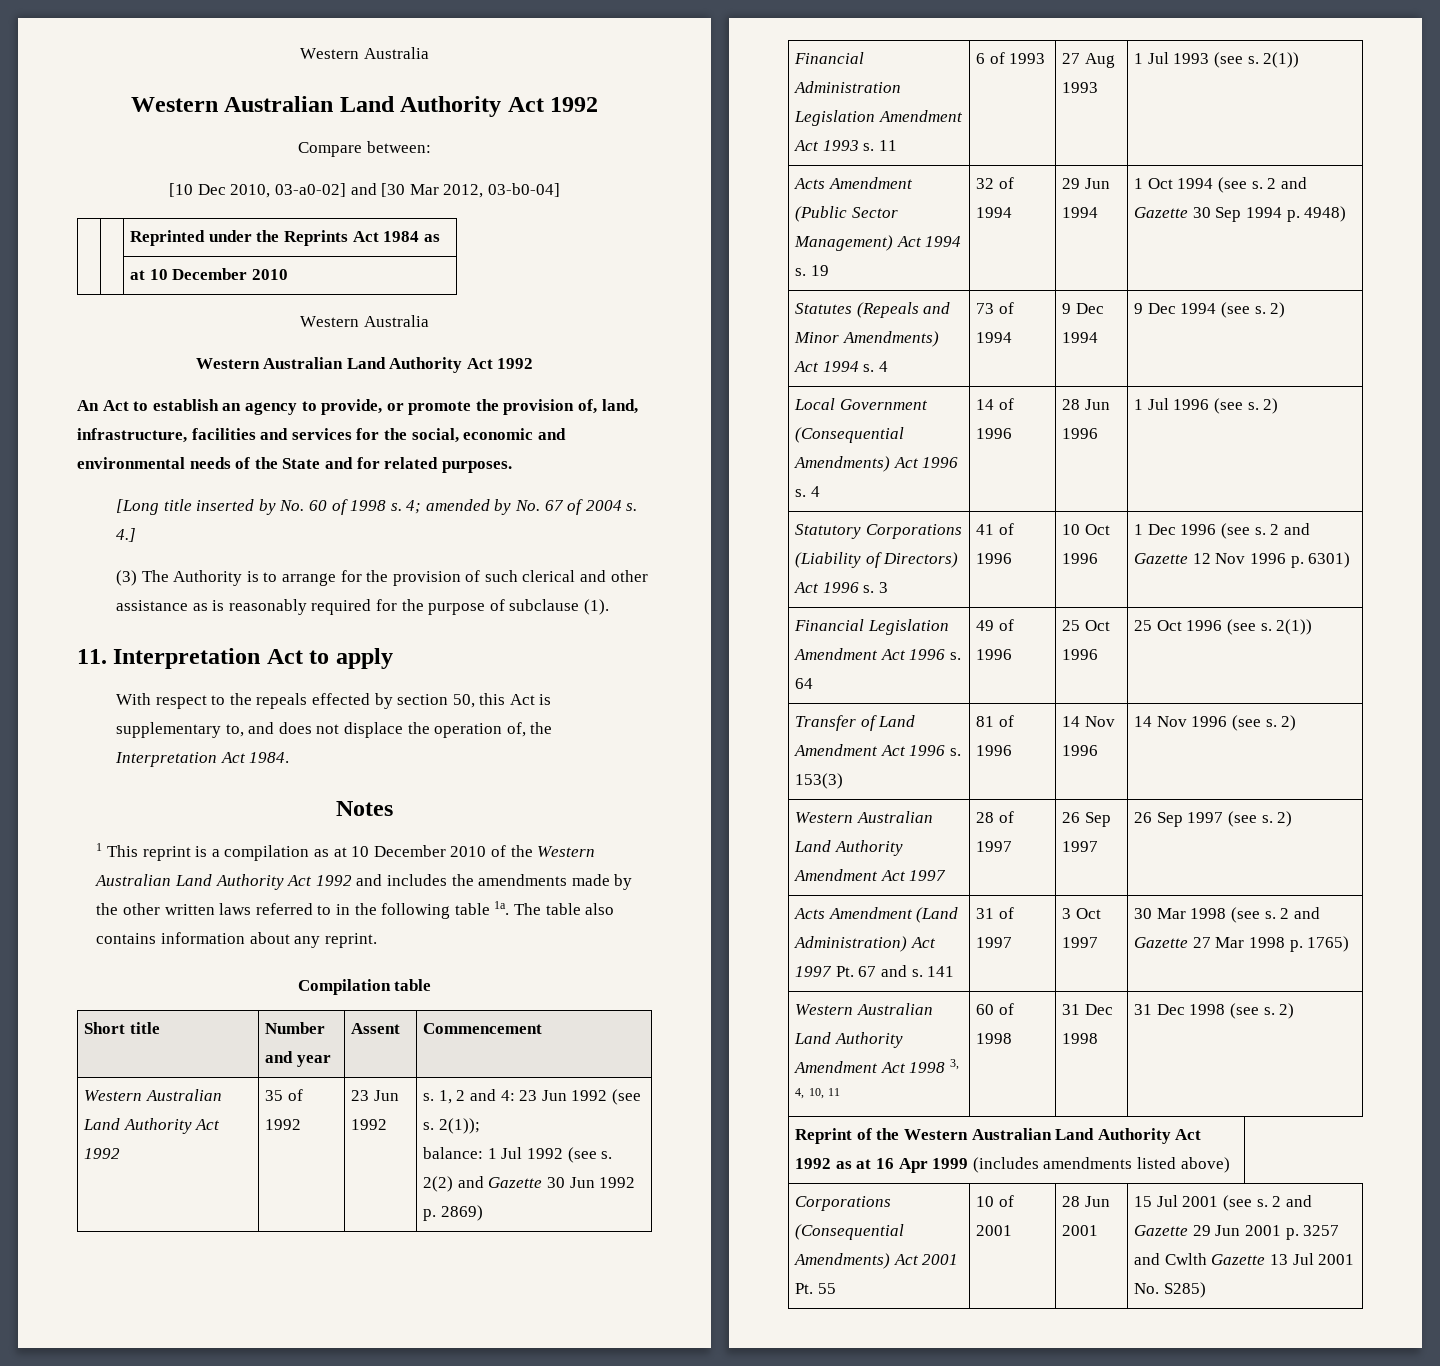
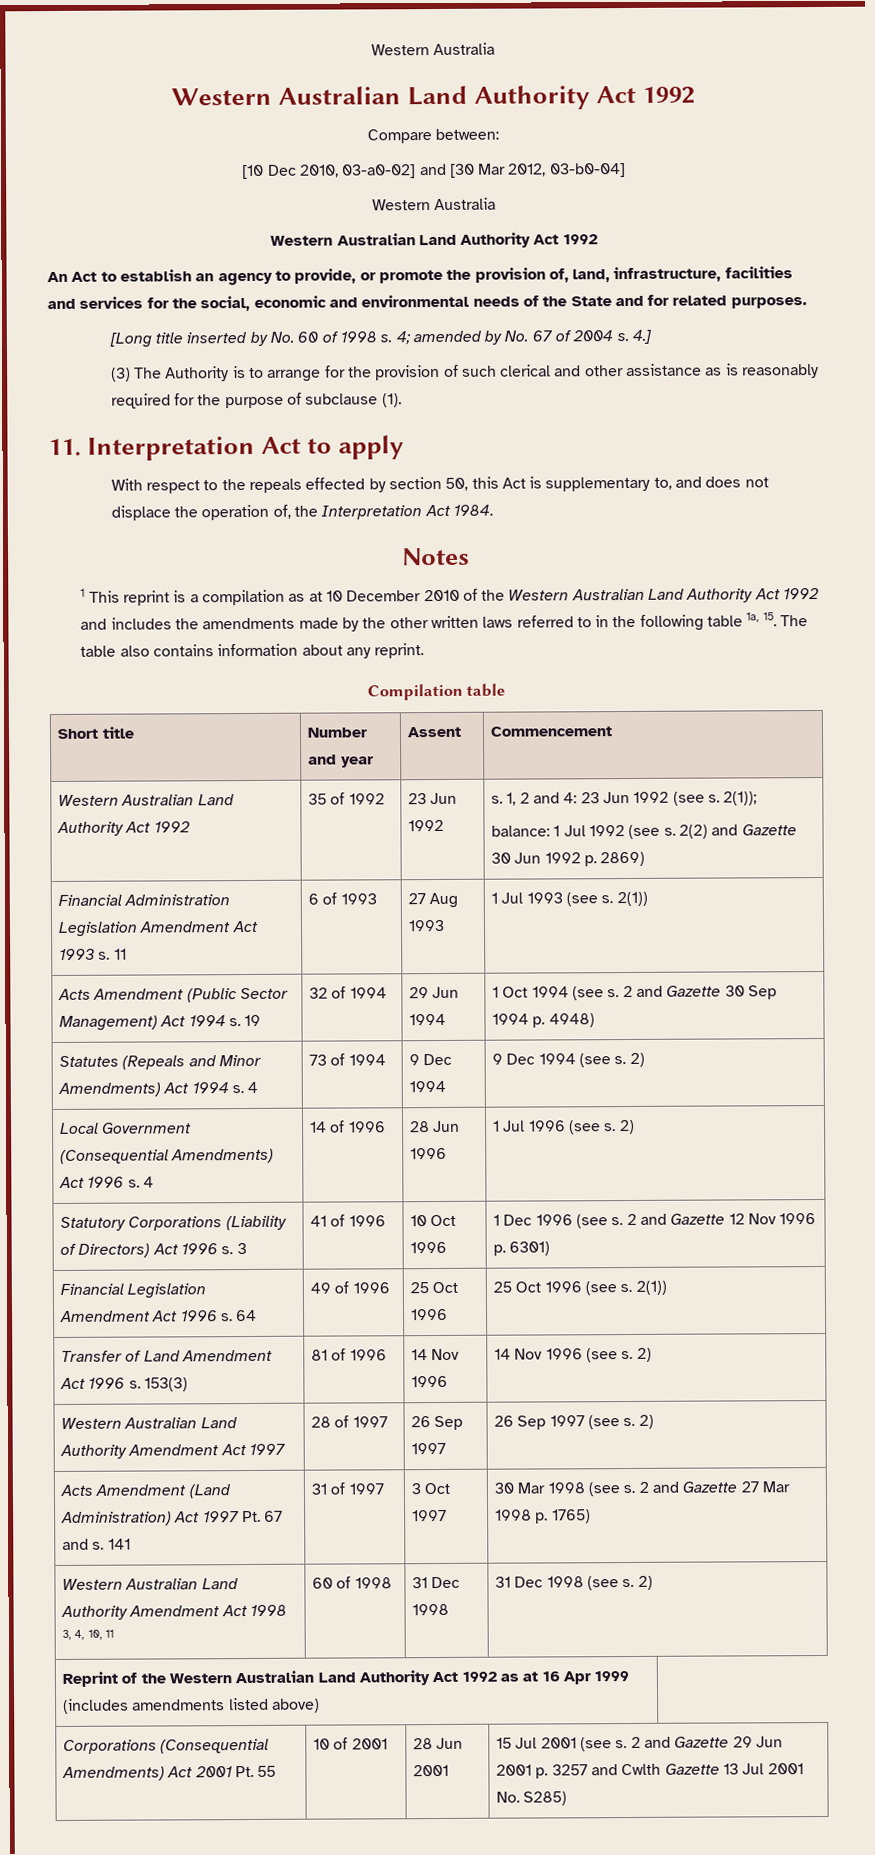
[130,230,440,246] [130,268,289,280] // | | Reprinted under the Reprints Act 1984 as // | | at 10 December 2010 -> (626, 170) none
[494,901,510,915] 1a. -> [746,612,777,627] 1a, 15.

